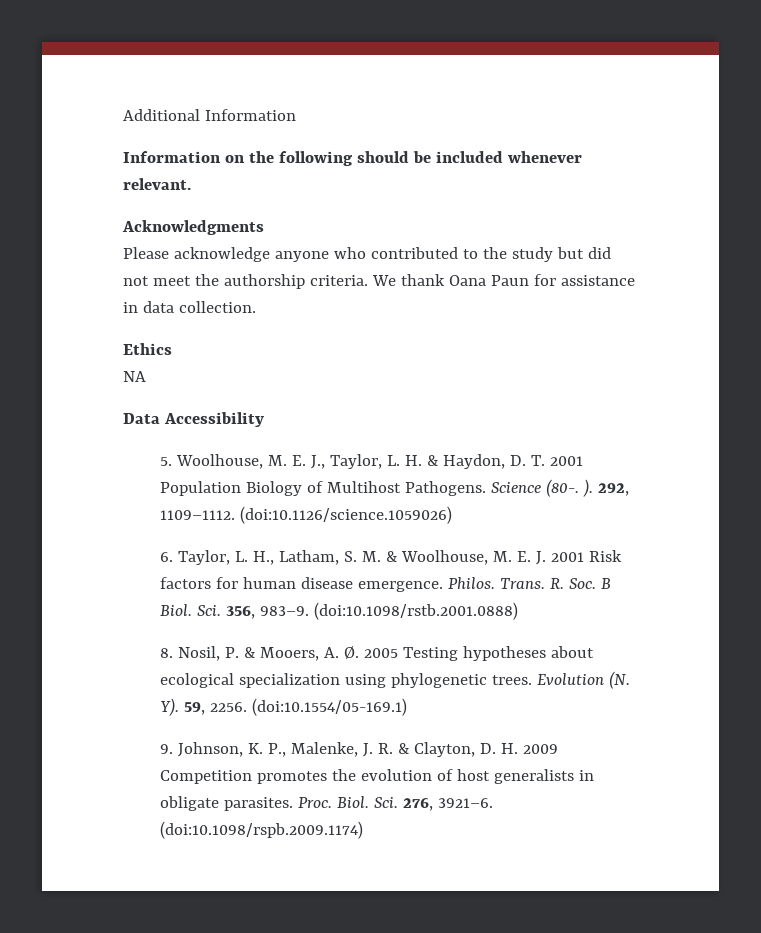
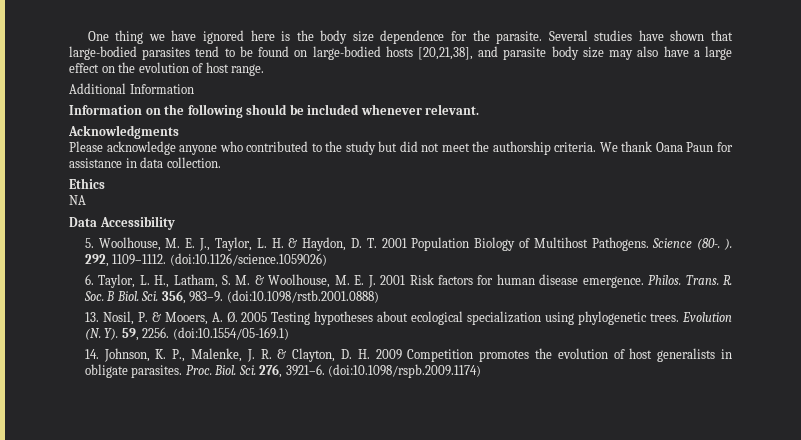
(123, 115) none -> [87,30,733,44] [69,46,732,60] [69,62,265,76] One thing we have ignored here is the body size dependence for the parasite. Several studies have shown that large-bodied parasites tend to be found on large-bodied hosts [20,21,38], and parasite body size may also have a large effect on the evolution of host range. //
[159,648,173,658] 8. -> [84,312,99,322] 13.
[159,744,173,754] 9. -> [84,349,99,359] 14.

